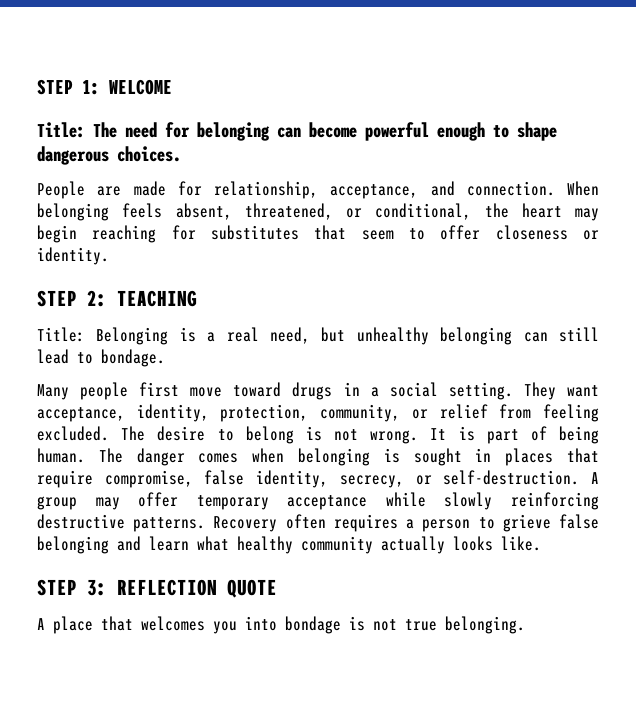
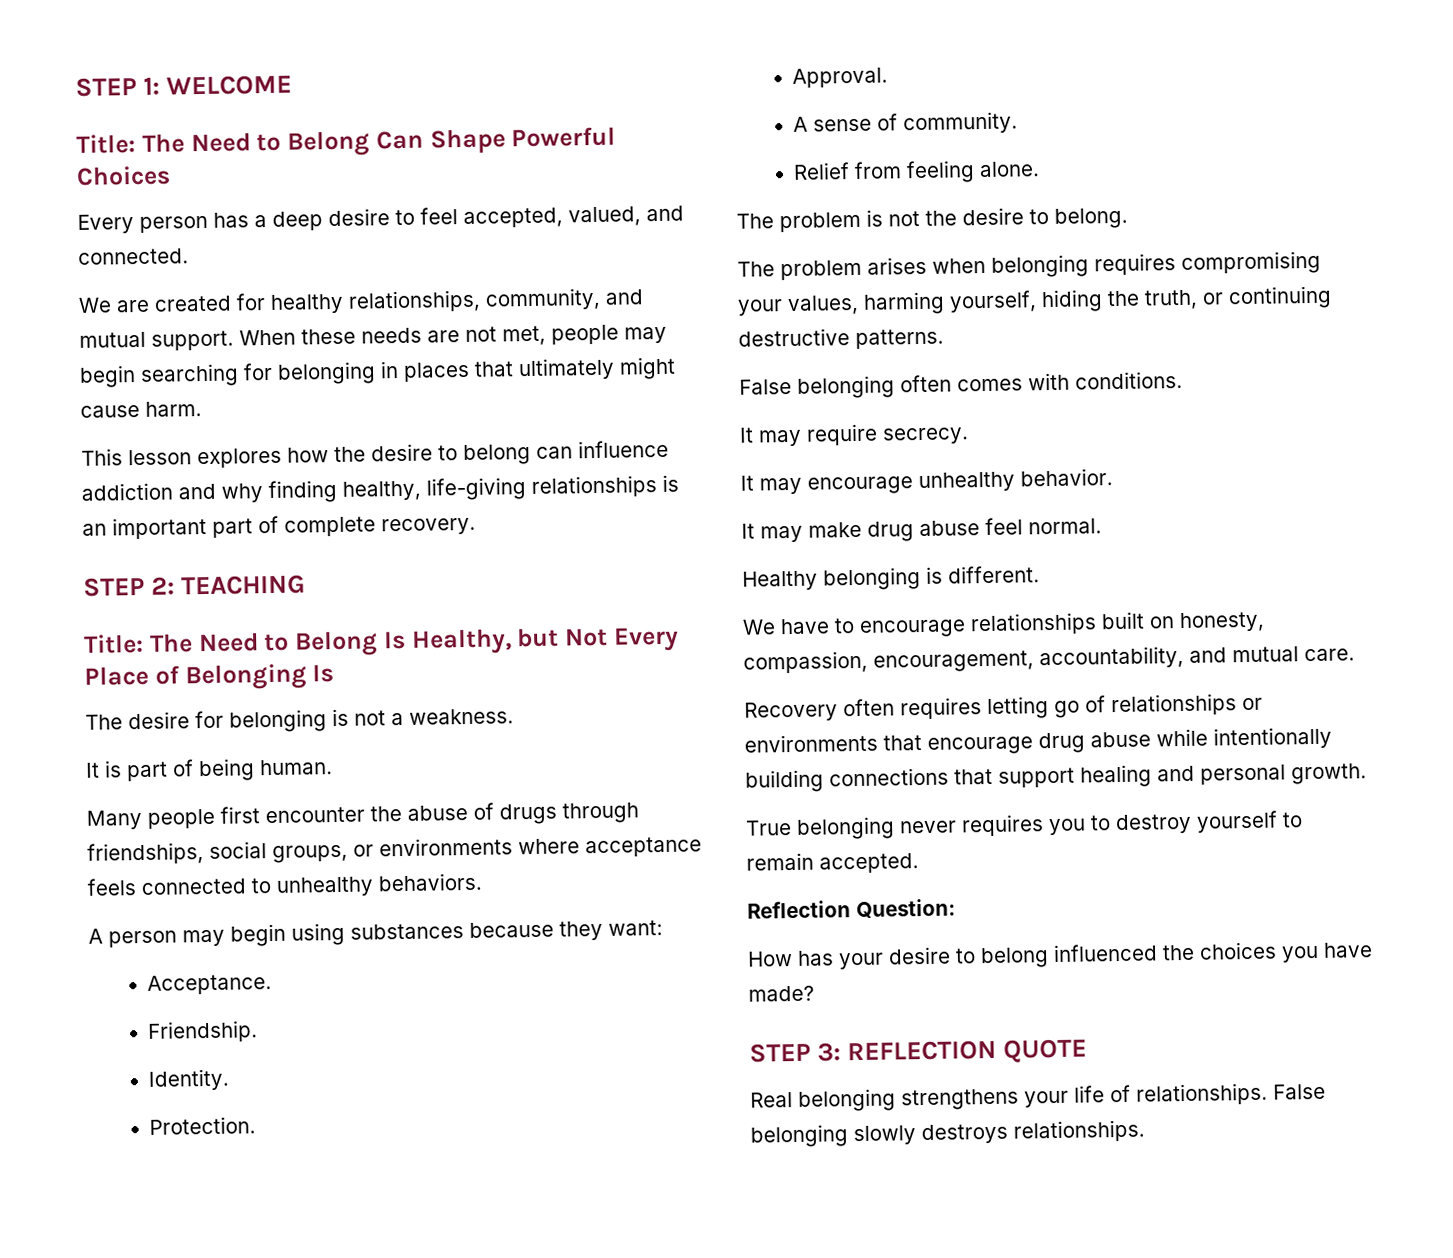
[125,122,557,141] [37,146,181,165] [37,181,599,199] [37,203,599,221] [37,225,599,243] [37,247,109,265] [37,290,197,307] [37,327,599,345] [37,349,165,367] [37,382,599,400] [37,404,599,422] [37,426,419,444] need for belonging can become powerful enough to shape dangerous choices. // People are made for relationship, acceptance, and connection. When belonging feels absent, threatened, or conditional, the heart may begin reaching for substitutes that seem to offer closeness or identity. // STEP 2: TEACHING // Title: Belonging is a real need, but unhealthy belonging can still lead to bondage. // Many people first move toward drugs in a social setting. They want acceptance, identity, protection, community, or relief from feeling excluded. The desire to belong is not wrong. -> [190,126,617,157] [76,165,171,186] [77,205,684,234] [78,248,189,265] [78,287,644,314] [79,324,667,351] [79,356,676,388] [80,401,202,418] [81,439,669,469] [81,474,679,504] [82,515,476,540] [83,574,307,597] [84,626,679,657] [84,663,335,691] [85,708,514,733] Need to Belong Can Shape Powerful Choices // Every person has a deep desire to feel accepted, valued, and connected. // We are created for healthy relationships, community, and mutual support. When these needs are not met, people may begin searching for belonging in places that ultimately might cause harm. // This lesson explores how the desire to belong can influence addiction and why finding healthy, life-giving relationships is an important part of complete recovery. // STEP 2: TEACHING // Title: The Need to Belong Is Healthy, but Not Every Place of Belonging Is // The desire for belonging is not a weakness. //
[98,448,599,466] [37,470,599,488] [37,492,599,510] [37,514,599,532] [37,536,541,554] [37,579,277,598] [37,616,525,634] The danger comes when belonging is sought in places that require compromise, false identity, secrecy, or self-destruction. A group may offer temporary acceptance while slowly reinforcing destructive patterns. Recovery often requires a person to grieve false belonging and learn what healthy community actually looks like. // STEP 3: REFLECTION QUOTE // A place that welcomes you into bondage is not true belonging. -> [86,802,639,830] [87,836,702,865] [87,872,482,897] [88,920,663,948] [147,974,273,995] [147,1020,259,1043] [148,1068,231,1091] [149,1116,257,1135] [792,67,889,88] [793,111,1019,135] [793,160,1041,184] [736,207,1128,233] [737,250,1321,281] [737,285,1332,316] [738,328,944,349] [739,370,1183,399] [739,423,969,447] [740,468,1113,495] [741,517,1102,543] [742,565,1040,591] [742,611,1265,638] [743,645,1355,674] [744,693,1263,722] [744,726,1332,755] [745,763,1367,793] [745,810,1303,840] [746,852,919,874] [747,898,956,920] [747,941,1373,970] [748,985,814,1002] [749,1038,1088,1063] [750,1082,1326,1112] [750,1119,1145,1148] // Many people first encounter the abuse of drugs through friendships, social groups, or environments where acceptance feels connected to unhealthy behaviors. // A person may begin using substances because they want: // Acceptance. // Friendship. // Identity. // Protection. // Approval. // A sense of community. // Relief from feeling alone. // The problem is not the desire to belong. // The problem arises when belonging requires compromising your values, harming yourself, hiding the truth, or continuing destructive patterns. // False belonging often comes with conditions. // It may require secrecy. // It may encourage unhealthy behavior. // It may make drug abuse feel normal. // Healthy belonging is different. // We have to encourage relationships built on honesty, compassion, encouragement, accountability, and mutual care. // Recovery often requires letting go of relationships or environments that encourage drug abuse while intentionally building connections that support healing and personal growth. // True belonging never requires you to destroy yourself to remain accepted. // Reflection Question: // How has your desire to belong influenced the choices you have made? // STEP 3: REFLECTION QUOTE // Real belonging strengthens your life of relationships. False belonging slowly destroys relationships.

